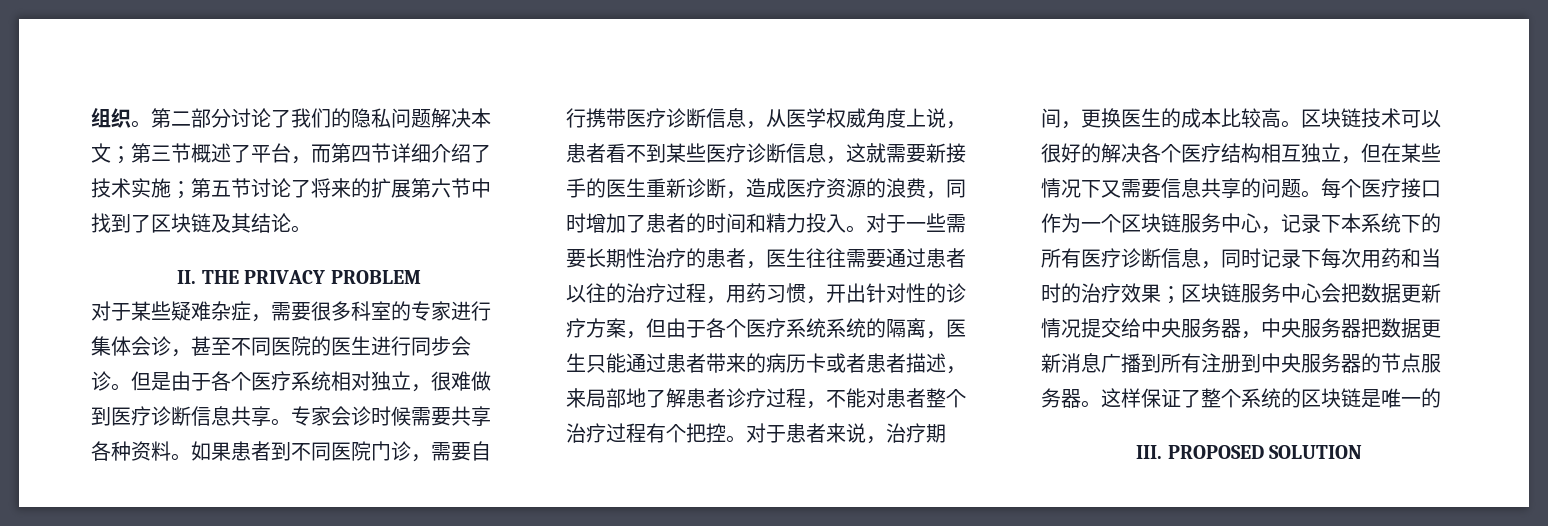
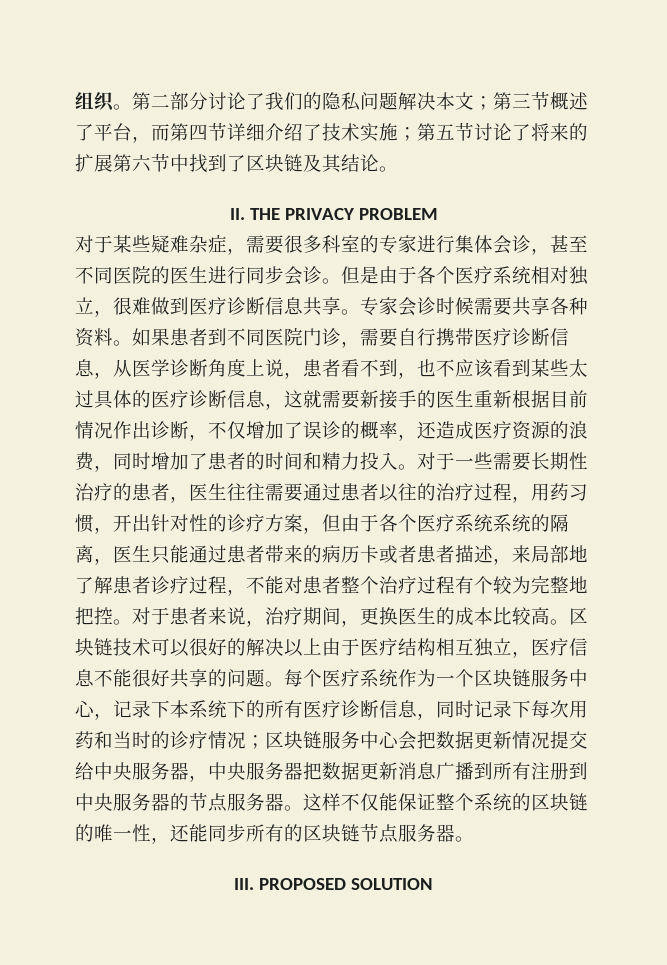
[826,108,866,128] 权威 -> [170,359,208,377] 诊断
[666,143,706,163] 某些 -> [398,359,588,379] [75,390,151,409] ，也不应该看到某些太过具体的
[686,178,746,199] 诊断， -> [512,390,588,408] [75,421,436,441] 根据目前情况作出诊断，不仅增加了误诊的概率，还
(686, 433) none -> [493,575,588,594] 较为完整地
[1141,143,1181,163] 各个 -> [284,638,360,657] 以上由于
[1361,143,1441,163] [1041,178,1201,198] 但在某些情况下又需要信息 -> [531,638,588,656] [75,669,170,687] 医疗信息不能很好
[1401,178,1441,198] 接口 -> [360,669,398,687] 系统
[1081,283,1161,303] 治疗效果 -> [170,731,246,749] 诊疗情况
[1141,388,1201,408] 保证了 -> [341,793,436,811] 不仅能保证
[1361,388,1441,408] 是唯一的 -> [75,823,474,844] 的唯一性，还能同步所有的区块链节点服务器。

